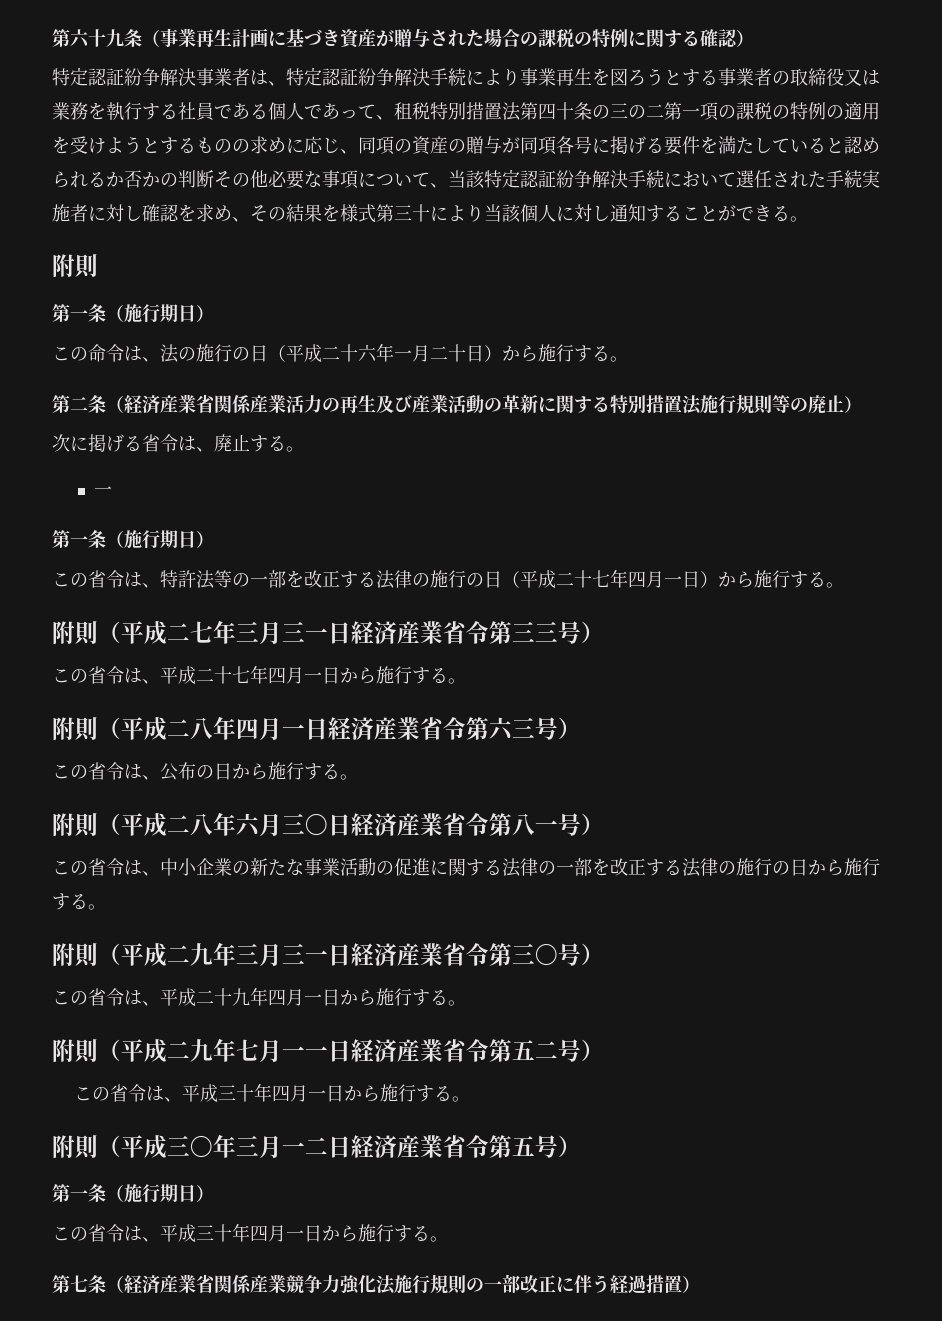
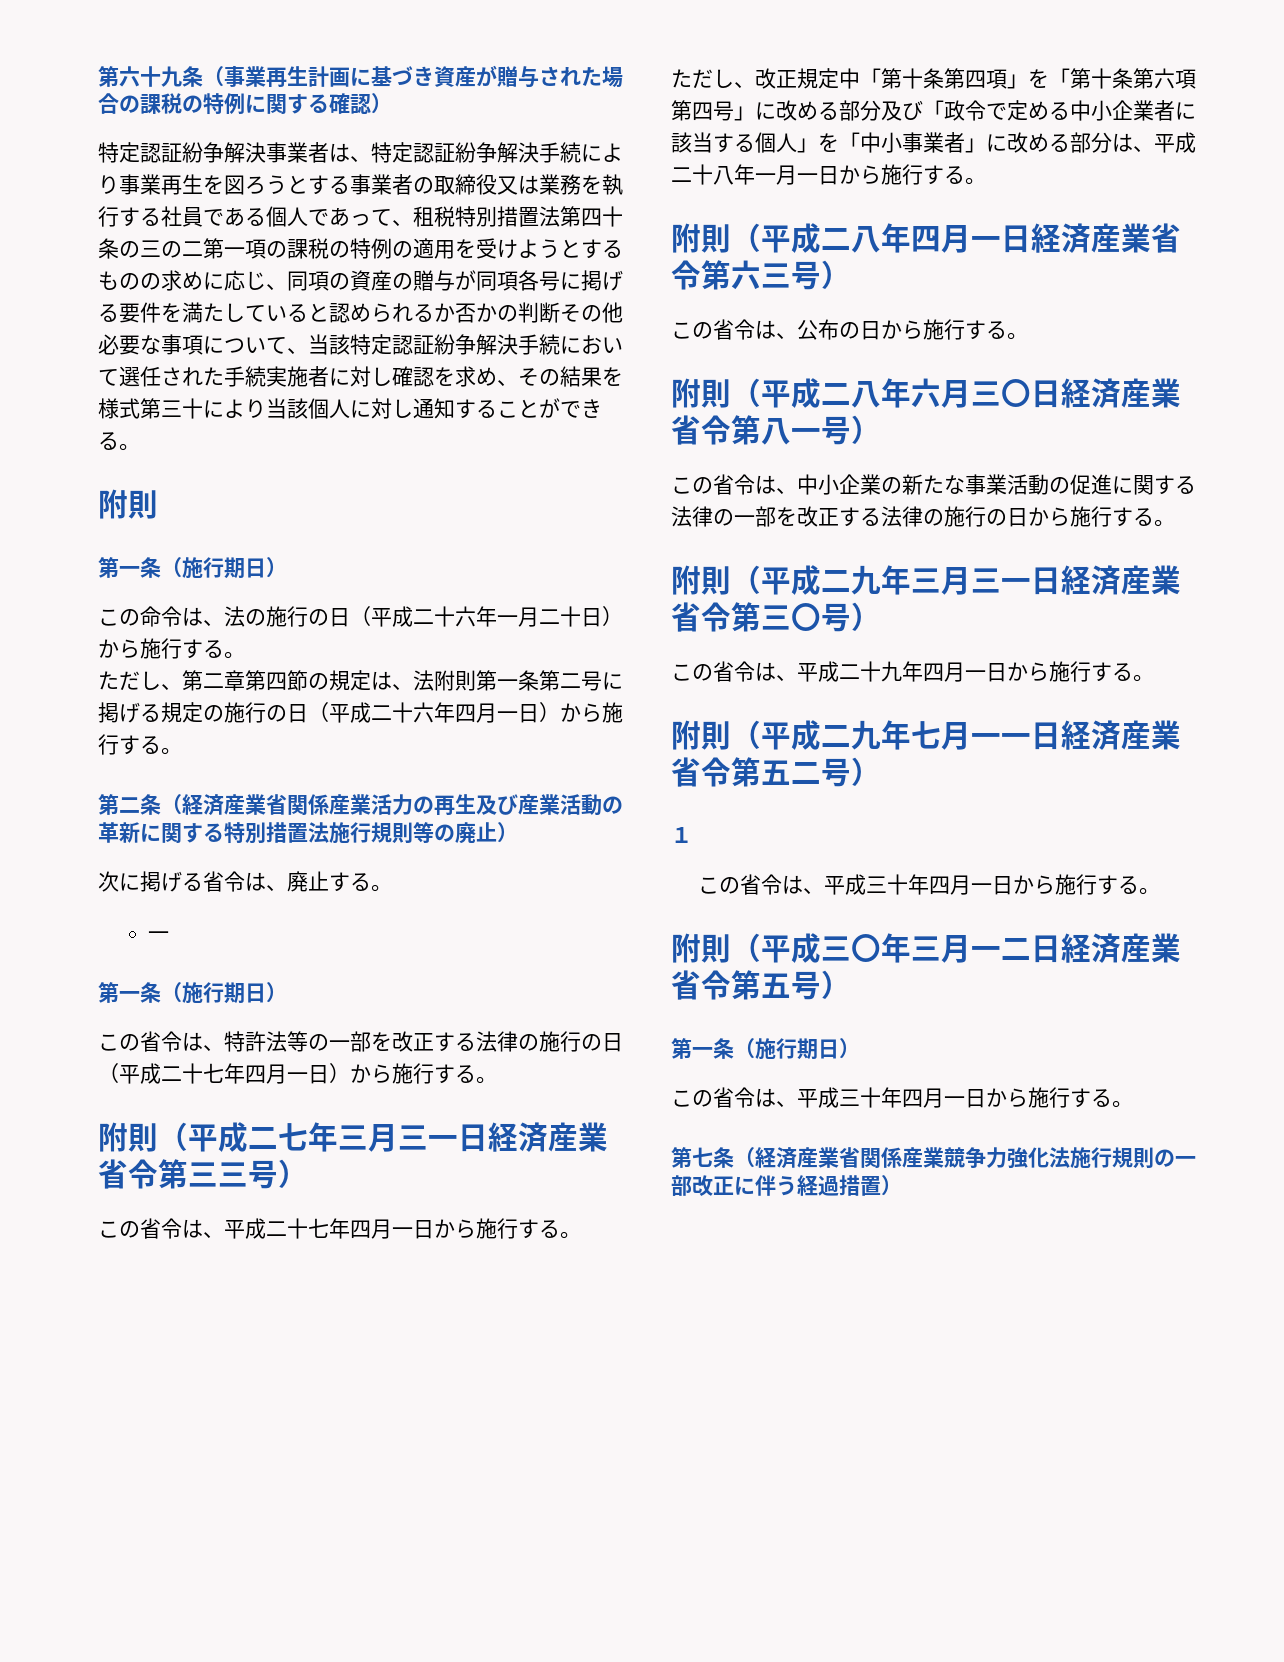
(628, 359) none -> [98,670,623,691] [98,702,623,723] [98,734,182,755] // ただし、第二章第四節の規定は、法附則第一条第二号に掲げる規定の施行の日（平成二十六年四月一日）から施行する。
(466, 681) none -> [671,68,1196,89] [671,100,1196,121] [671,132,1196,153] [671,164,986,185] // ただし、改正規定中「第十条第四項」を「第十条第六項第四号」に改める部分及び「政令で定める中小企業者に該当する個人」を「中小事業者」に改める部分は、平成二十八年一月一日から施行する。
(604, 1050) none -> [671,827,692,843] // １

